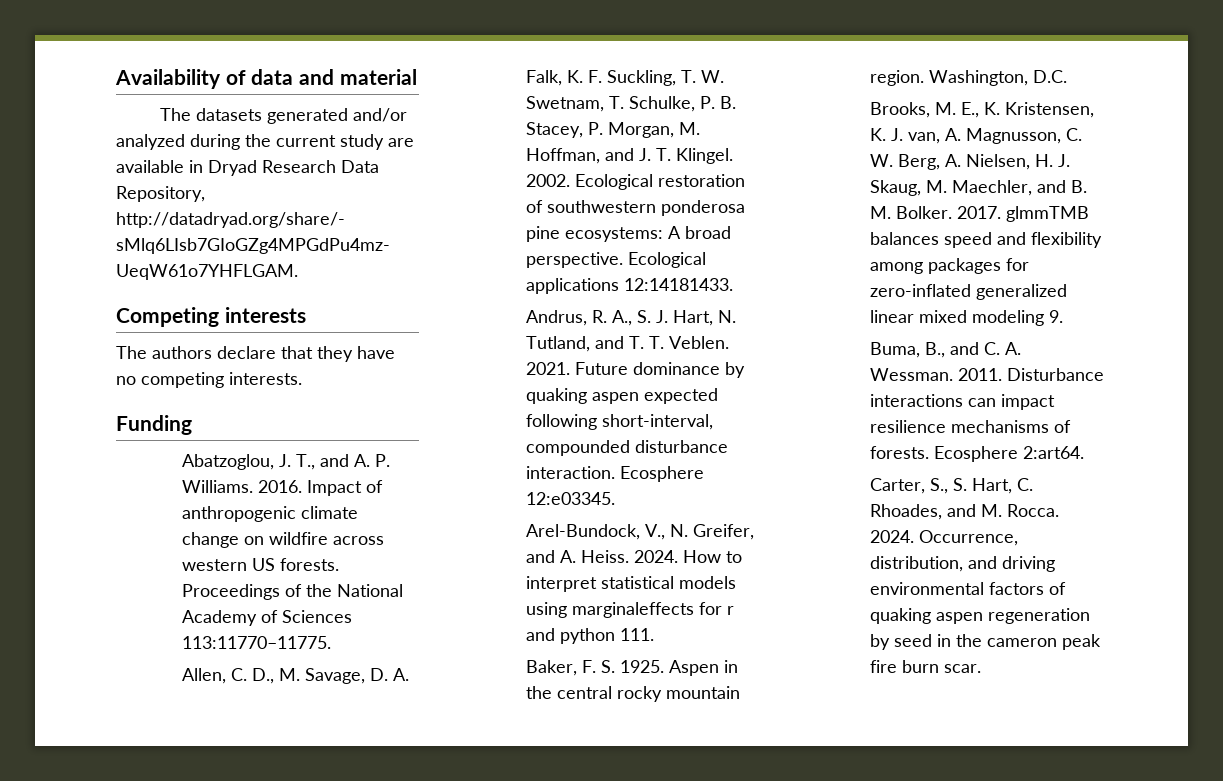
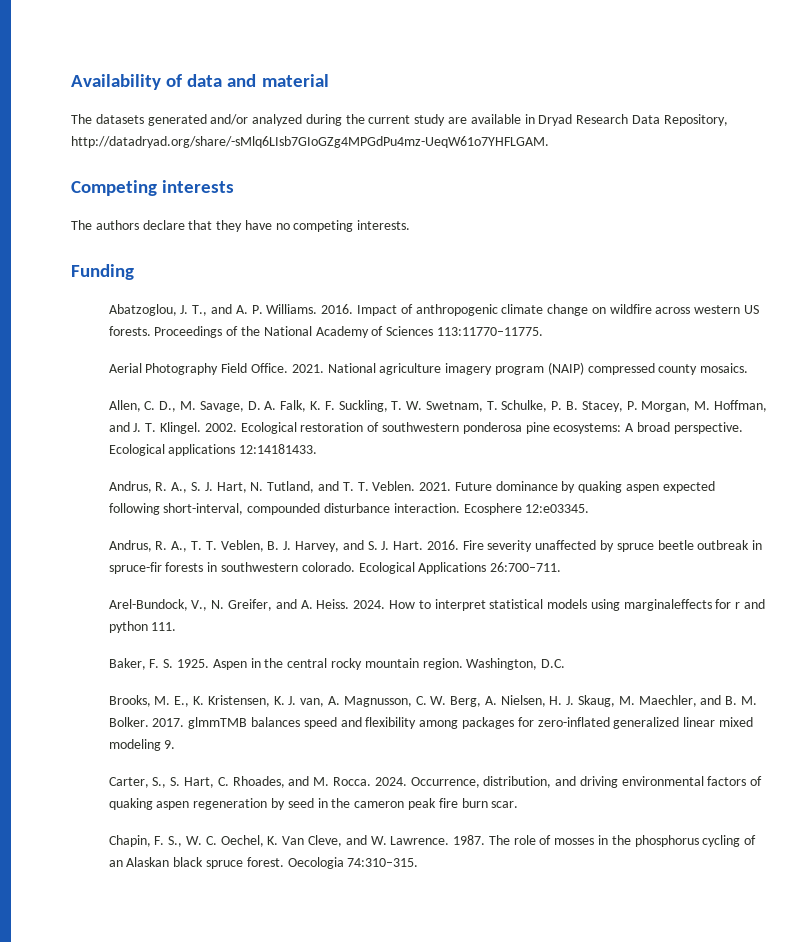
(332, 642) none -> [108,362,749,375] // Aerial Photography Field Office. 2021. National agriculture imagery program (NAIP) compressed county mosaics.
(616, 498) none -> [108,540,763,552] [108,562,562,574] // Andrus, R. A., T. T. Veblen, B. J. Harvey, and S. J. Hart. 2016. Fire severity unaffected by spruce beetle outbreak in spruce-fir forests in southwestern colorado. Ecological Applications 26:700–711.
[870,342,1022,358] [870,368,1105,381] [870,394,1056,410] [870,420,1072,433] [870,446,1085,462] // Buma, B., and C. A. Wessman. 2011. Disturbance interactions can impact resilience mechanisms of forests. Ecosphere 2:art64. -> (176, 744) none
(982, 668) none -> [108,835,757,847] [108,857,419,869] // Chapin, F. S., W. C. Oechel, K. Van Cleve, and W. Lawrence. 1987. The role of mosses in the phosphorus cycling of an Alaskan black spruce forest. Oecologia 74:310–315.

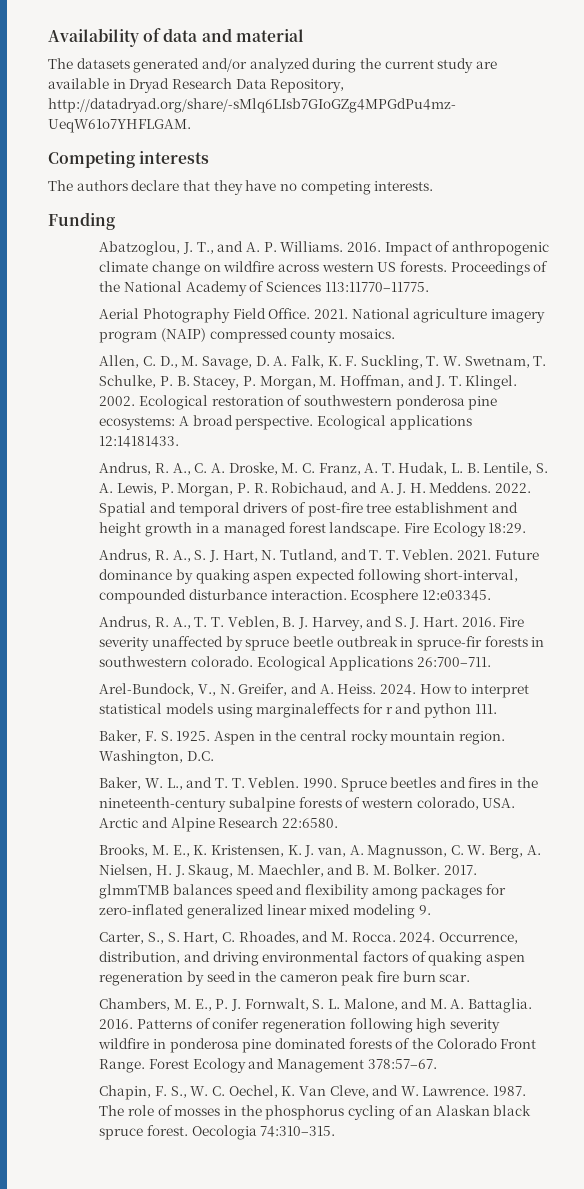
(318, 449) none -> [99,462,549,475] [99,482,532,497] [99,502,518,517] [99,522,527,537] // Andrus, R. A., C. A. Droske, M. C. Franz, A. T. Hudak, L. B. Lentile, S. A. Lewis, P. Morgan, P. R. Robichaud, and A. J. H. Meddens. 2022. Spatial and temporal drivers of post-fire tree establishment and height growth in a managed forest landscape. Fire Ecology 18:29.
(566, 663) none -> [99,777,538,792] [99,797,516,812] [99,817,338,832] // Baker, W. L., and T. T. Veblen. 1990. Spruce beetles and fires in the nineteenth-century subalpine forests of western colorado, USA. Arctic and Alpine Research 22:6580.
(519, 804) none -> [99,998,533,1013] [99,1018,500,1033] [98,1038,537,1053] [99,1058,437,1073] // Chambers, M. E., P. J. Fornwalt, S. L. Malone, and M. A. Battaglia. 2016. Patterns of conifer regeneration following high severity wildfire in ponderosa pine dominated forests of the Colorado Front Range. Forest Ecology and Management 378:57–67.

